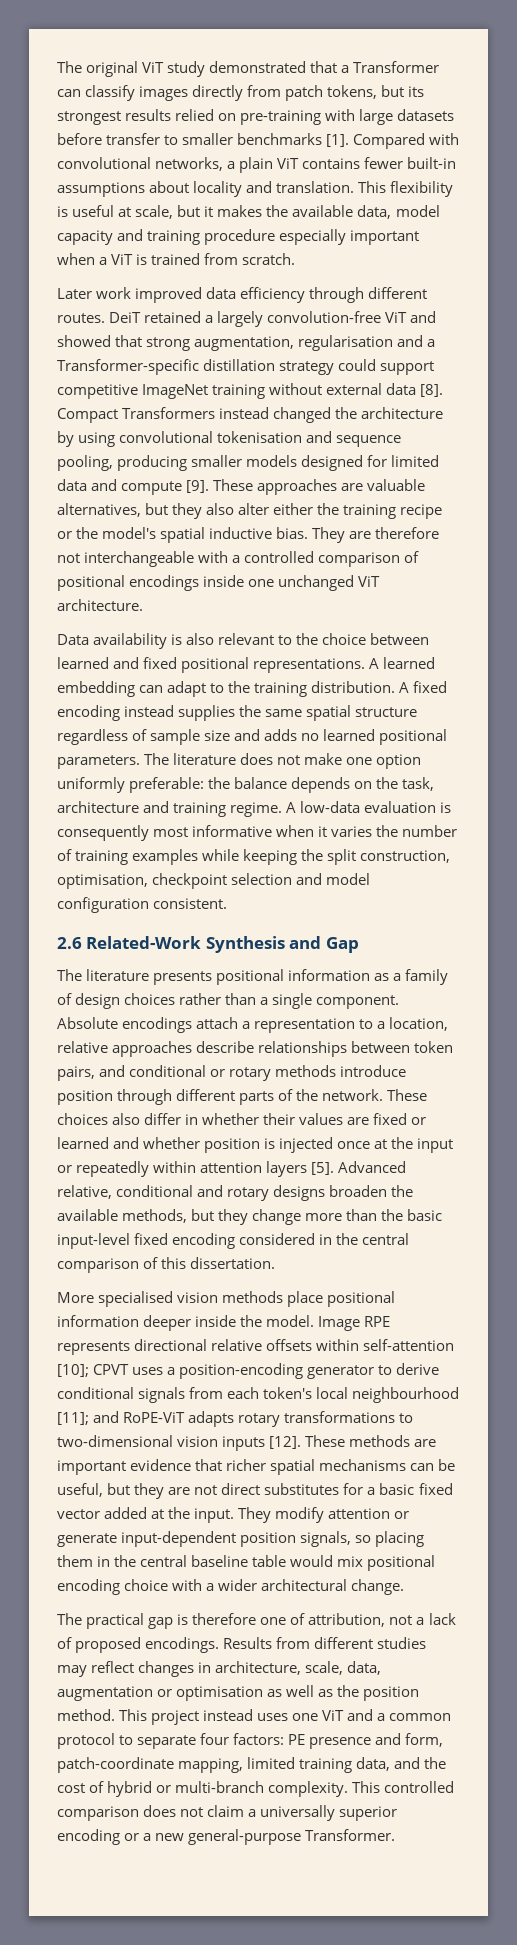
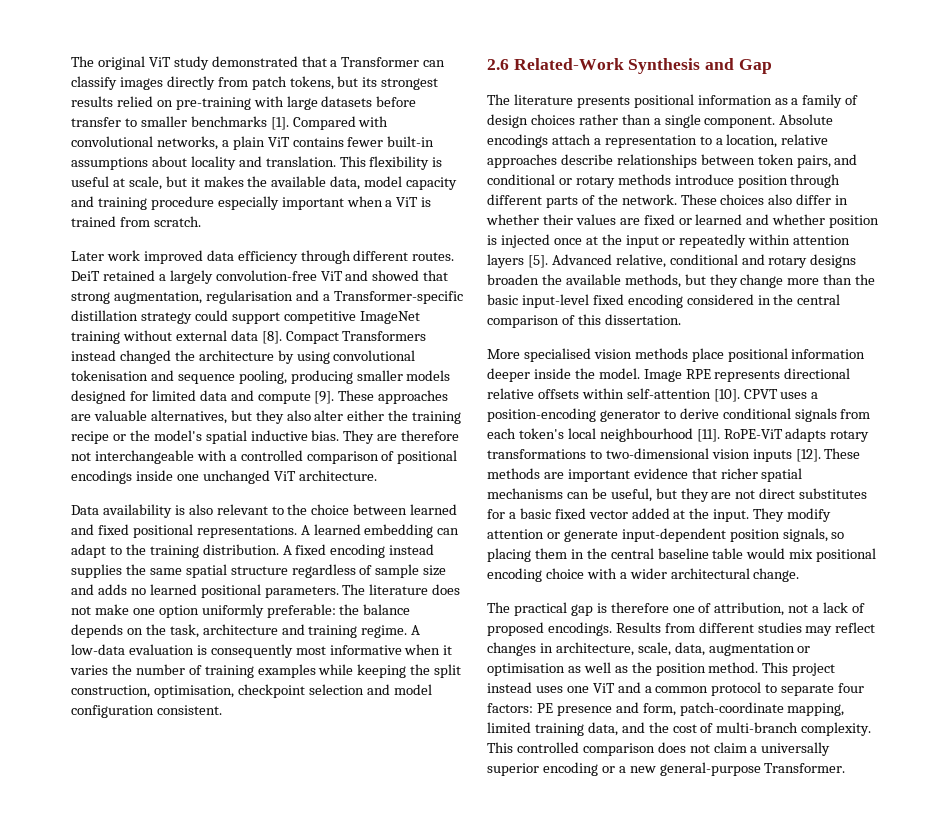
[57,1364,89,1377] [10]; -> [713,389,740,402] [10].
[57,1411,120,1425] [11]; and -> [696,429,720,442] [11].
[107,1781,172,1797] hybrid or -> (714, 728) none

